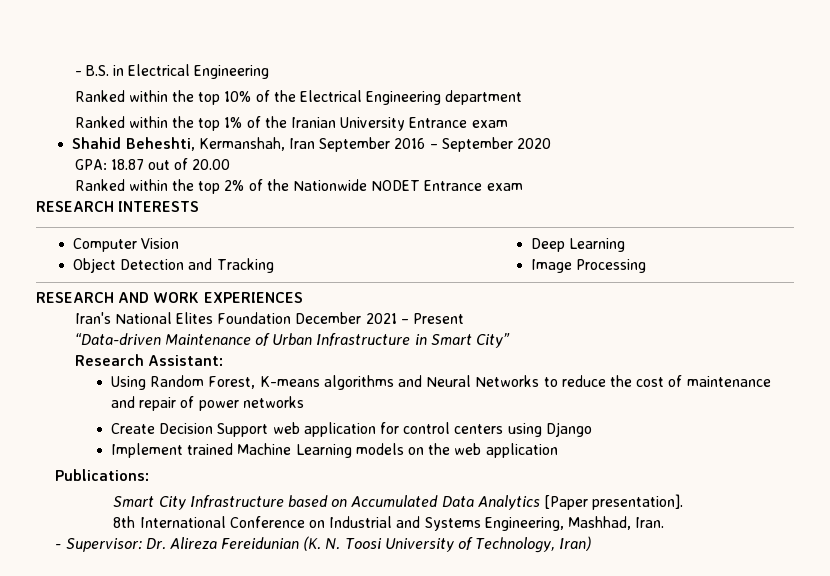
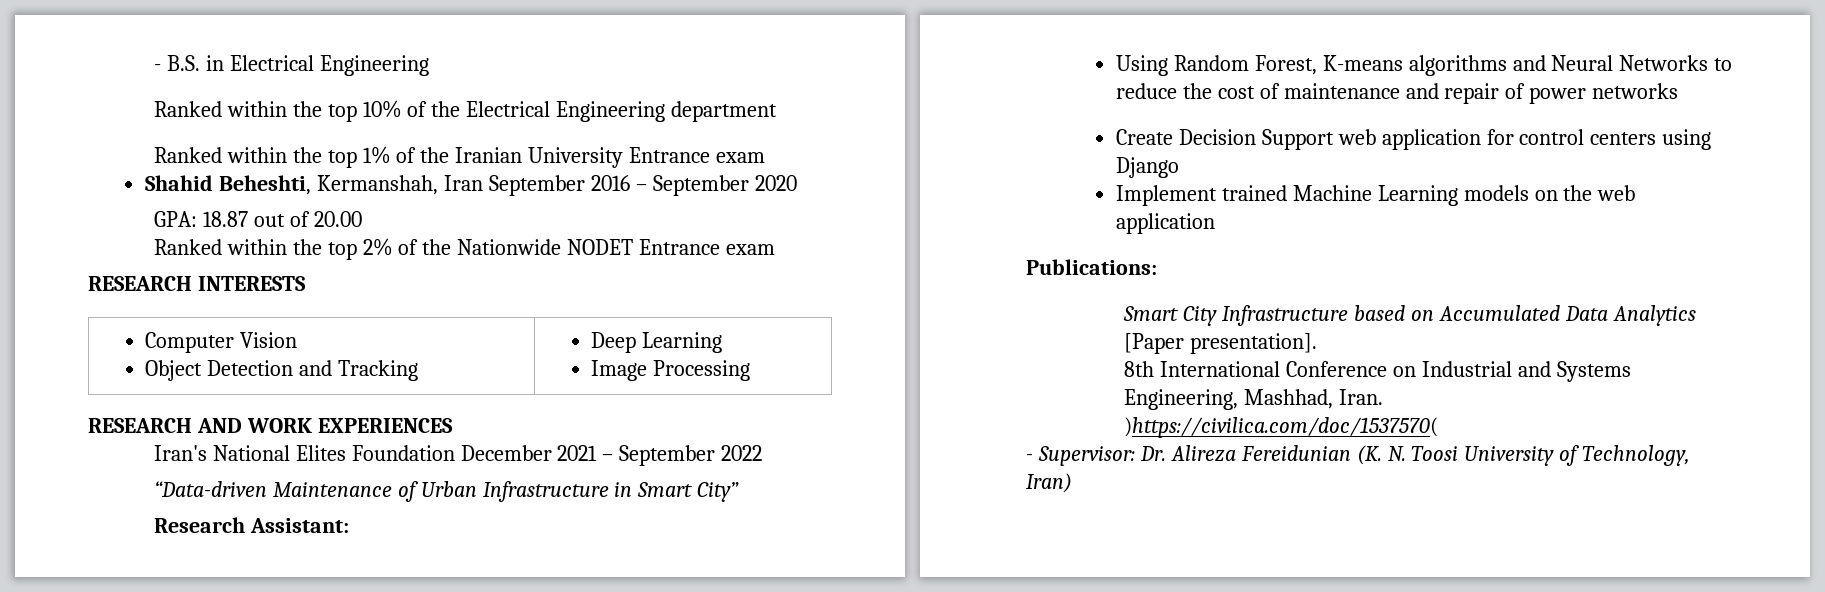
[412,313,464,324] Present -> [619,445,763,466] September 2022
(665, 522) none -> [1124,417,1439,438] // )https://civilica.com/doc/1537570(

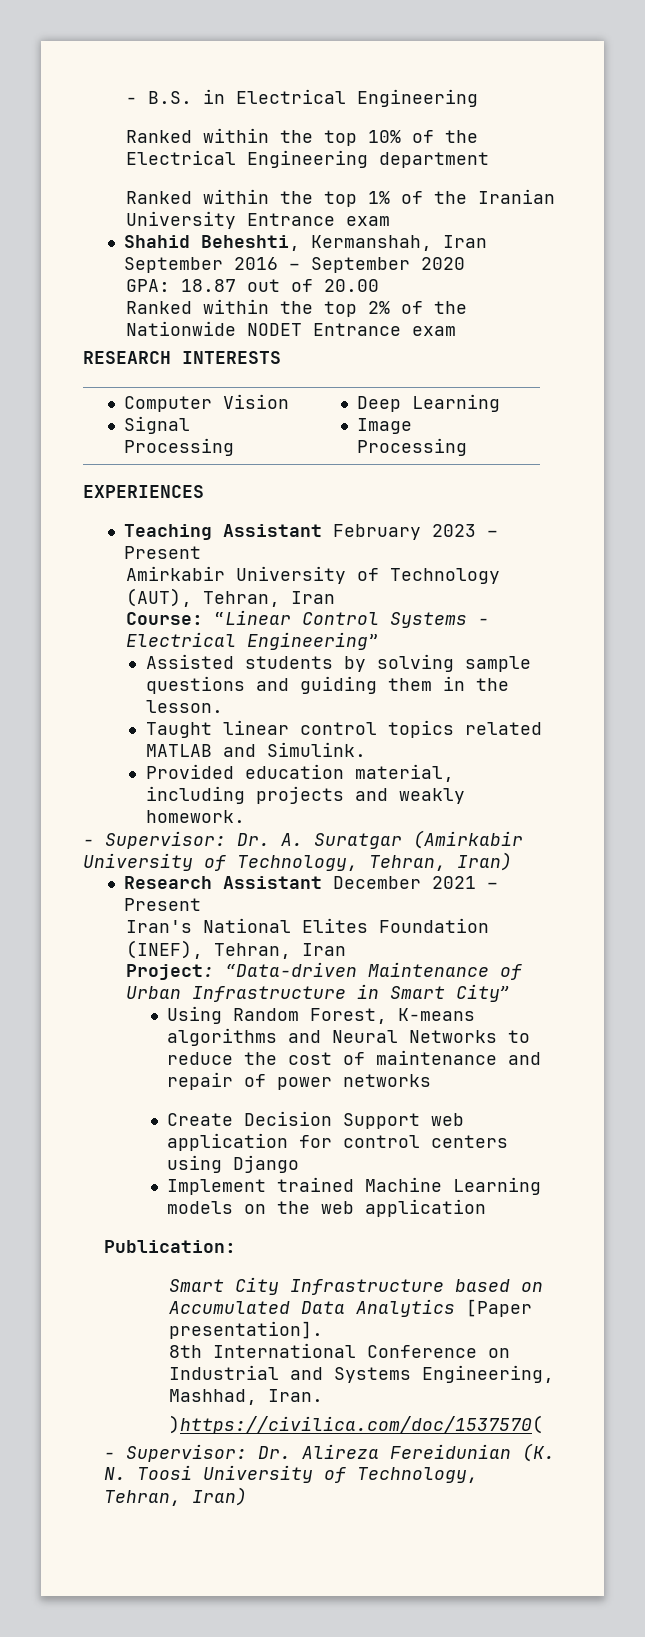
[145,360,419,381] Object Detection and Tracking -> [124,416,191,434] [124,438,235,456] Signal Processing
[88,418,453,433] RESEARCH AND WORK EXPERIENCES -> [83,485,204,498] [124,524,499,540] [124,546,202,559] [125,566,500,584] [125,588,335,607] [125,610,489,628] [125,632,379,650] [145,654,531,672] [145,676,509,694] [145,700,223,713] [145,720,542,738] [145,742,366,757] [145,764,454,782] [145,786,465,804] [145,810,245,823] [83,830,523,849] [83,852,512,871] [124,876,499,889] [124,898,202,911] EXPERIENCES // Teaching Assistant February 2023 – Present // Amirkabir University of Technology (AUT), Tehran, Iran // Course: “Linear Control Systems - Electrical Engineering” // Assisted students by solving sample questions and guiding them in the lesson. // Taught linear control topics related MATLAB and Simulink. // Provided education material, including projects and weakly homework. // - Supervisor: Dr. A. Suratgar (Amirkabir University of Technology, Tehran, Iran) // Research Assistant December 2021 – Present
[460,445,763,466] December 2021 – September 2022 // -> [125,940,346,959] [125,964,214,980] (INEF), Tehran, Iran // Project:
[153,517,349,533] // Research Assistant: -> (511, 993) none
[1025,259,1157,275] Publications: -> [104,1240,237,1253] Publication:
(1691, 455) none -> [104,1490,182,1506] Tehran,

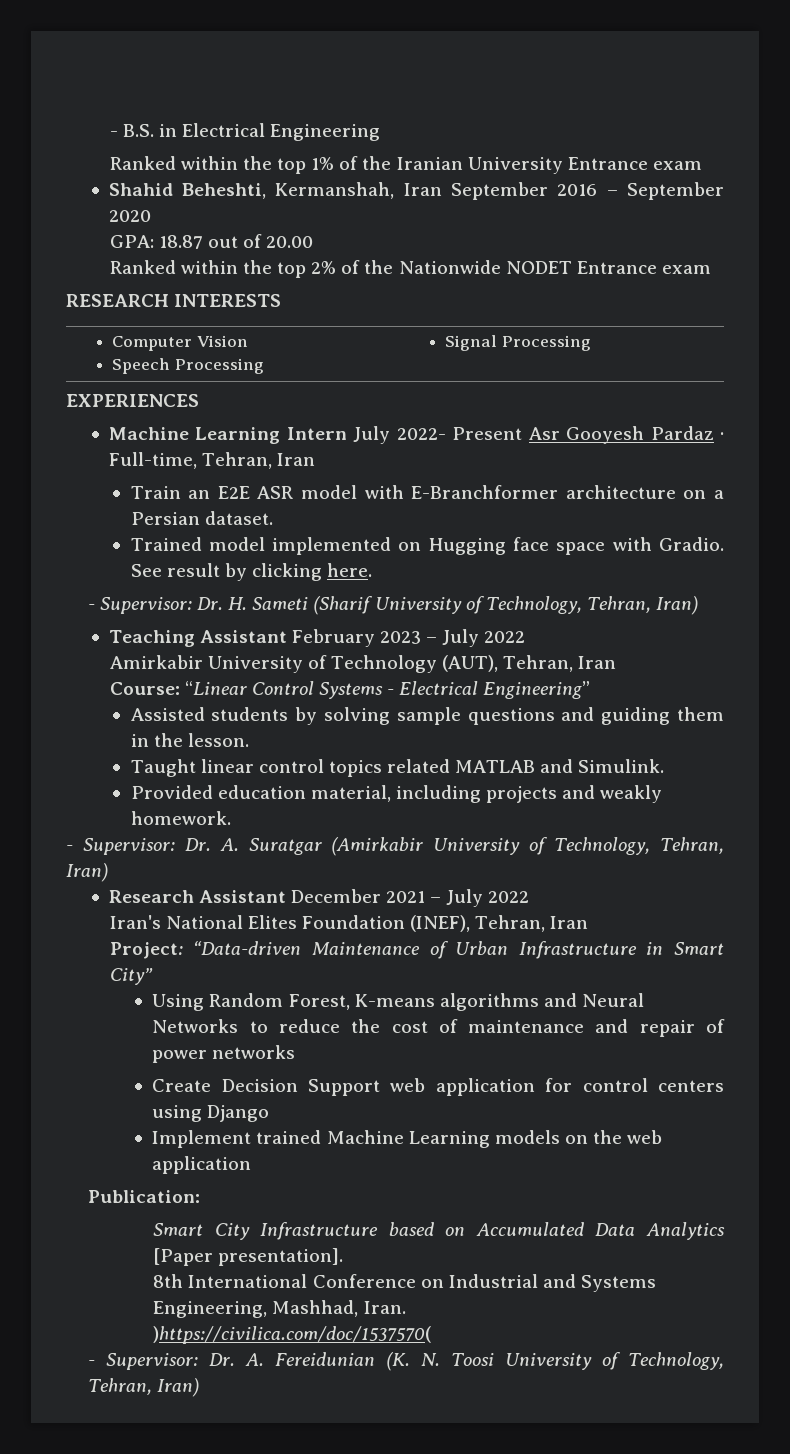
[125,128,478,146] [125,150,489,168] // Ranked within the top 10% of the Electrical Engineering department -> (381, 132) none
[124,416,191,434] Signal -> [111,358,170,374] Speech
[357,394,501,412] [357,418,413,434] Deep Learning // Image -> [444,335,497,351] Signal
(204, 491) none -> [108,426,725,444] [108,452,315,469] [130,485,724,499] [130,511,273,525] [130,537,724,555] [130,563,373,581] [87,596,699,615] // Machine Learning Intern July 2022- Present Asr Gooyesh Pardaz · Full-time, Tehran, Iran // Train an E2E ASR model with E-Branchformer architecture on a Persian dataset. // Trained model implemented on Hugging face space with Gradio. See result by clicking here. // - Supervisor: Dr. H. Sameti (Sharif University of Technology, Tehran, Iran)
[124,546,202,559] Present -> [442,629,526,647] July 2022
[124,898,202,911] Present -> [446,889,530,907] July 2022
[302,1444,380,1459] Alireza -> [244,1353,264,1366] A.

